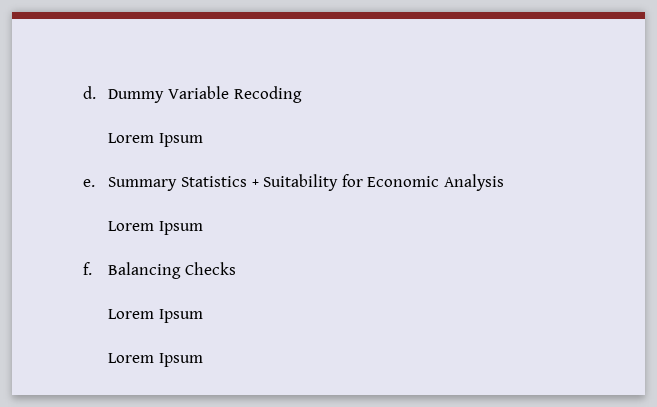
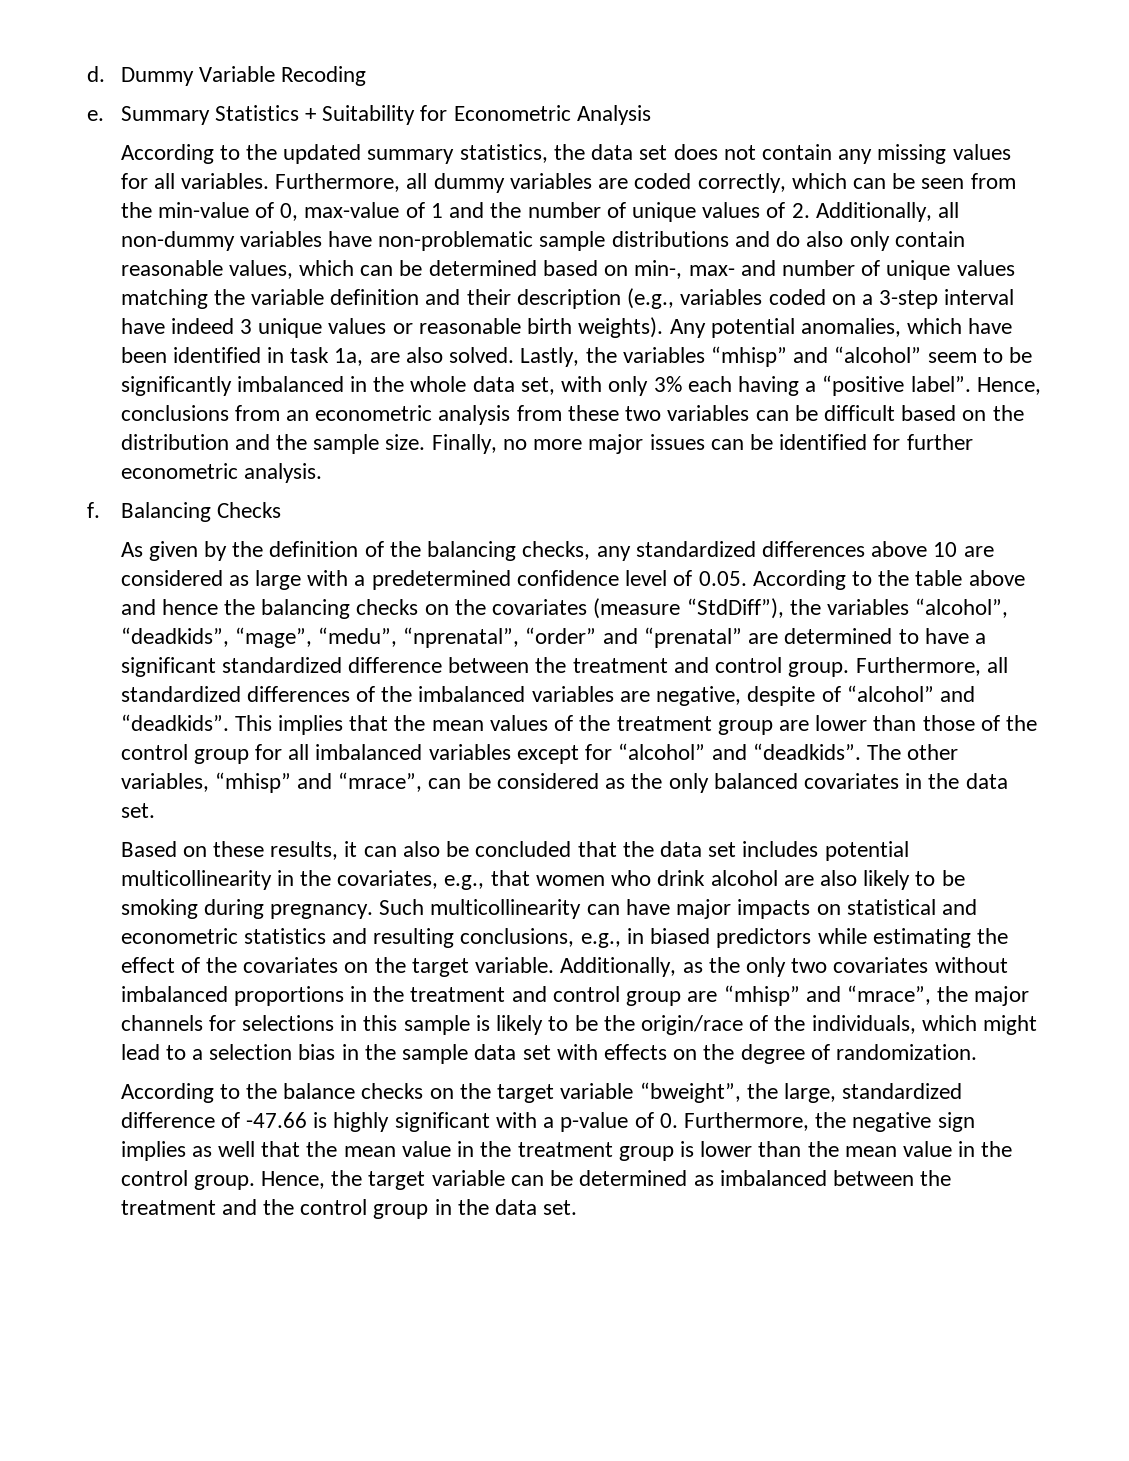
[108,133,203,147] // Lorem Ipsum -> (367, 76) none
[367,176,440,187] Economic -> [453,105,571,121] Econometric
[108,221,203,235] [83,262,236,279] [108,309,203,323] [108,353,203,367] Lorem Ipsum // f. Balancing Checks // Lorem Ipsum // Lorem Ipsum -> [120,144,1011,164] [120,173,1016,193] [120,202,959,222] [120,231,965,251] [120,260,1015,280] [120,288,1015,309] [120,317,1013,338] [120,346,1032,367] [120,375,1041,396] [120,405,1024,425] [120,434,973,454] [120,463,322,483] [87,502,281,522] [120,541,994,561] [120,570,1025,590] [120,598,1009,619] [120,627,986,648] [120,657,1008,677] [120,685,975,706] [120,714,1037,735] [120,743,959,764] [120,772,1008,793] [120,803,155,818] [120,841,909,861] [120,870,965,890] [120,899,977,919] [120,928,1008,948] [120,957,1008,977] [120,985,1030,1006] [120,1015,1037,1035] [120,1044,977,1064] [120,1082,963,1103] [120,1112,975,1132] [120,1141,1013,1161] [120,1170,952,1190] [120,1199,578,1219] According to the updated summary statistics, the data set does not contain any missing values for all variables. Furthermore, all dummy variables are coded correctly, which can be seen from the min-value of 0, max-value of 1 and the number of unique values of 2. Additionally, all non-dummy variables have non-problematic sample distributions and do also only contain reasonable values, which can be determined based on min-, max- and number of unique values matching the variable definition and their description (e.g., variables coded on a 3-step interval have indeed 3 unique values or reasonable birth weights). Any potential anomalies, which have been identified in task 1a, are also solved. Lastly, the variables “mhisp” and “alcohol” seem to be significantly imbalanced in the whole data set, with only 3% each having a “positive label”. Hence, conclusions from an econometric analysis from these two variables can be difficult based on the distribution and the sample size. Finally, no more major issues can be identified for further econometric analysis. // f. Balancing Checks // As given by the definition of the balancing checks, any standardized differences above 10 are considered as large with a predetermined confidence level of 0.05. According to the table above and hence the balancing checks on the covariates (measure “StdDiff”), the variables “alcohol”, “deadkids”, “mage”, “medu”, “nprenatal”, “order” and “prenatal” are determined to have a significant standardized difference between the treatment and control group. Furthermore, all standardized differences of the imbalanced variables are negative, despite of “alcohol” and “deadkids”. This implies that the mean values of the treatment group are lower than those of the control group for all imbalanced variables except for “alcohol” and “deadkids”. The other variables, “mhisp” and “mrace”, can be considered as the only balanced covariates in the data set. // Based on these results, it can also be concluded that the data set includes potential multicollinearity in the covariates, e.g., that women who drink alcohol are also likely to be smoking during pregnancy. Such multicollinearity can have major impacts on statistical and econometric statistics and resulting conclusions, e.g., in biased predictors while estimating the effect of the covariates on the target variable. Additionally, as the only two covariates without imbalanced proportions in the treatment and control group are “mhisp” and “mrace”, the major channels for selections in this sample is likely to be the origin/race of the individuals, which might lead to a selection bias in the sample data set with effects on the degree of randomization. // According to the balance checks on the target variable “bweight”, the large, standardized difference of -47.66 is highly significant with a p-value of 0. Furthermore, the negative sign implies as well that the mean value in the treatment group is lower than the mean value in the control group. Hence, the target variable can be determined as imbalanced between the treatment and the control group in the data set.

